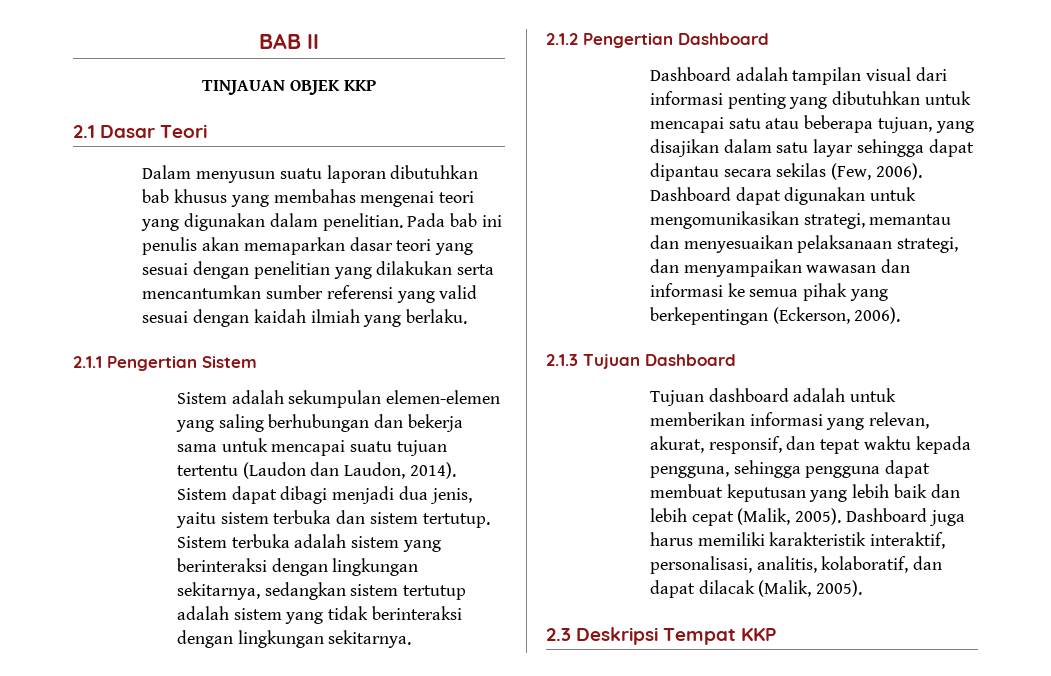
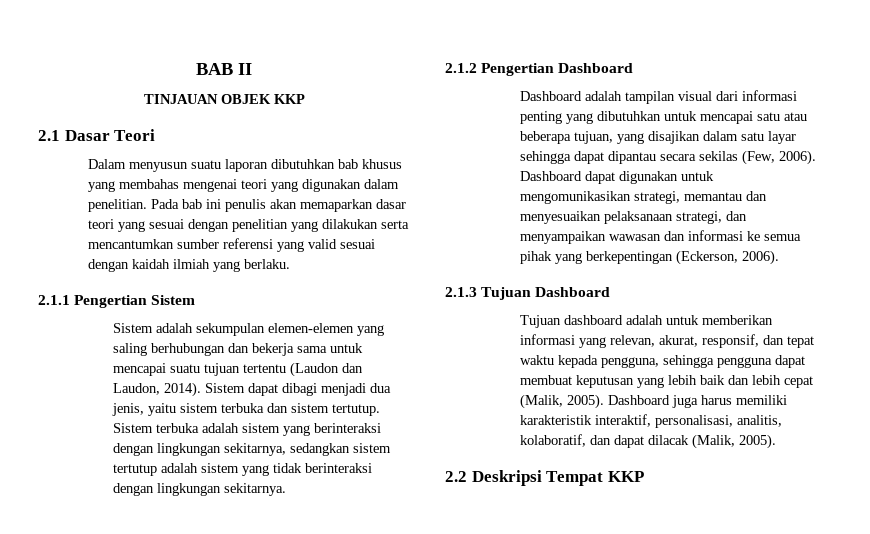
[546,628,571,641] 2.3 -> [445,471,467,482] 2.2

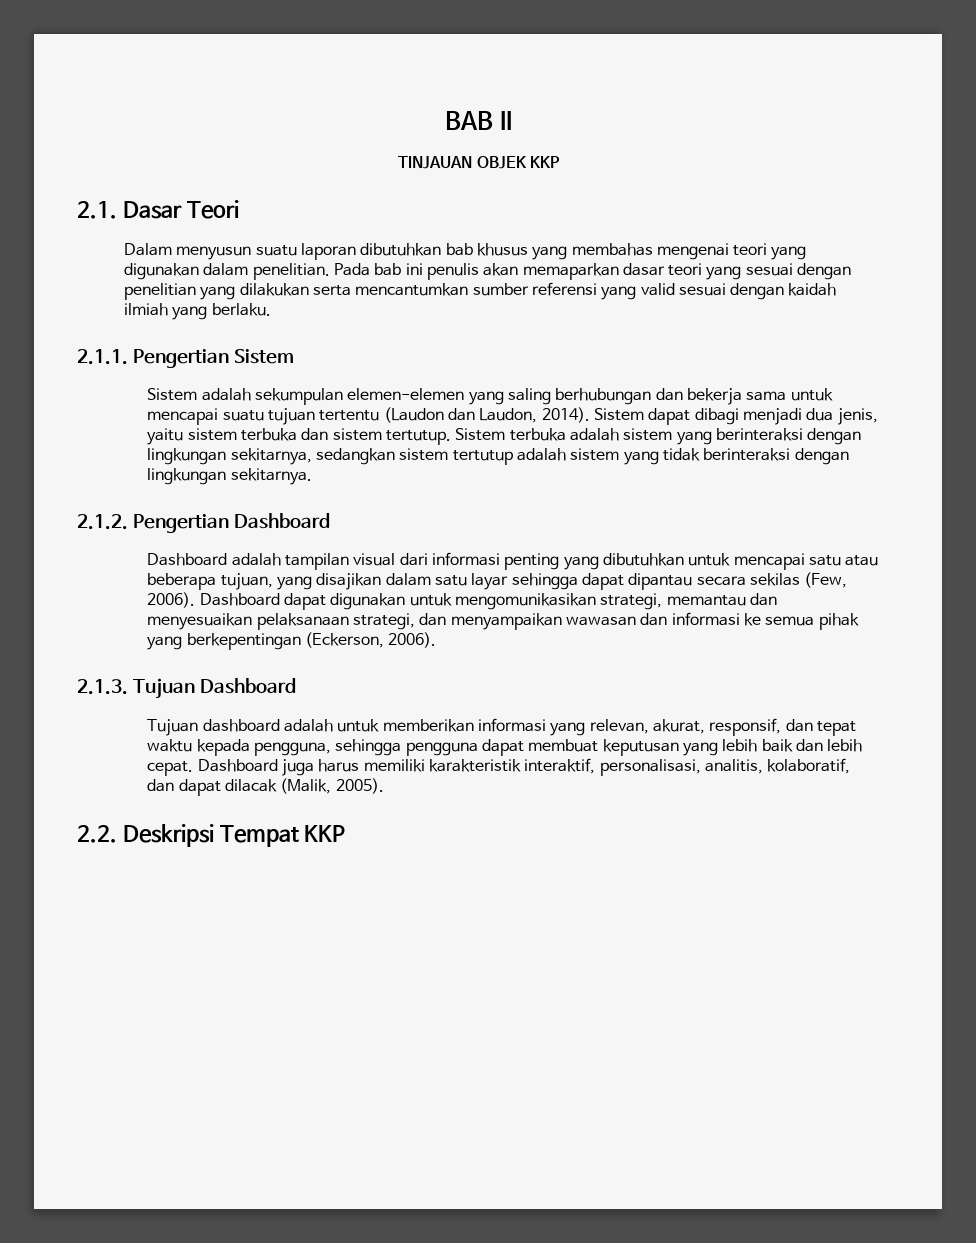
[38,130,60,141] 2.1 -> [77,201,117,219] 2.1.
[38,295,70,305] 2.1.1 -> [77,349,128,365] 2.1.1.
[445,63,477,73] 2.1.2 -> [77,514,128,530] 2.1.2.
[445,287,477,297] 2.1.3 -> [77,679,128,695] 2.1.3.
[784,376,814,388] [520,394,605,409] cepat (Malik, 2005). -> [147,761,194,776] cepat.
[445,471,467,482] 2.2 -> [77,825,117,843] 2.2.

